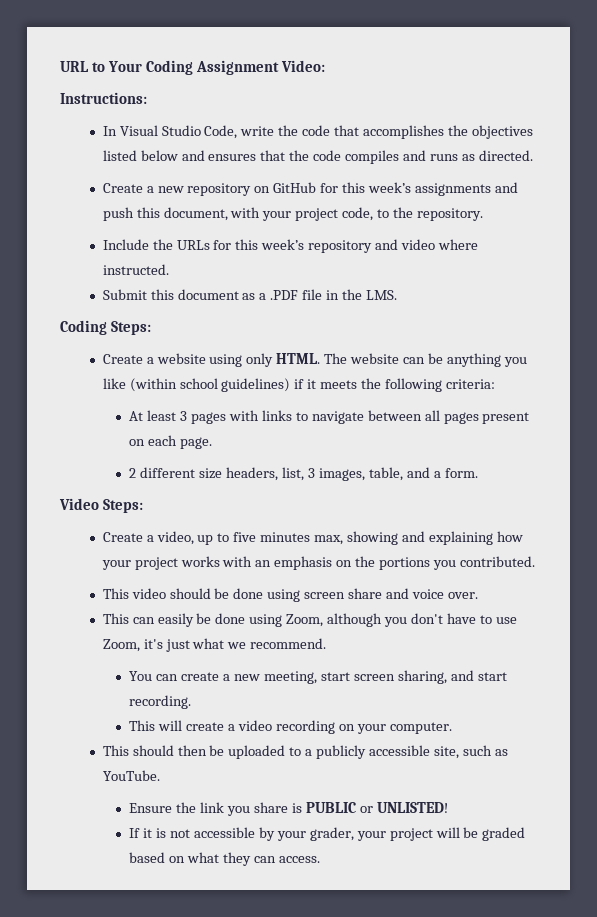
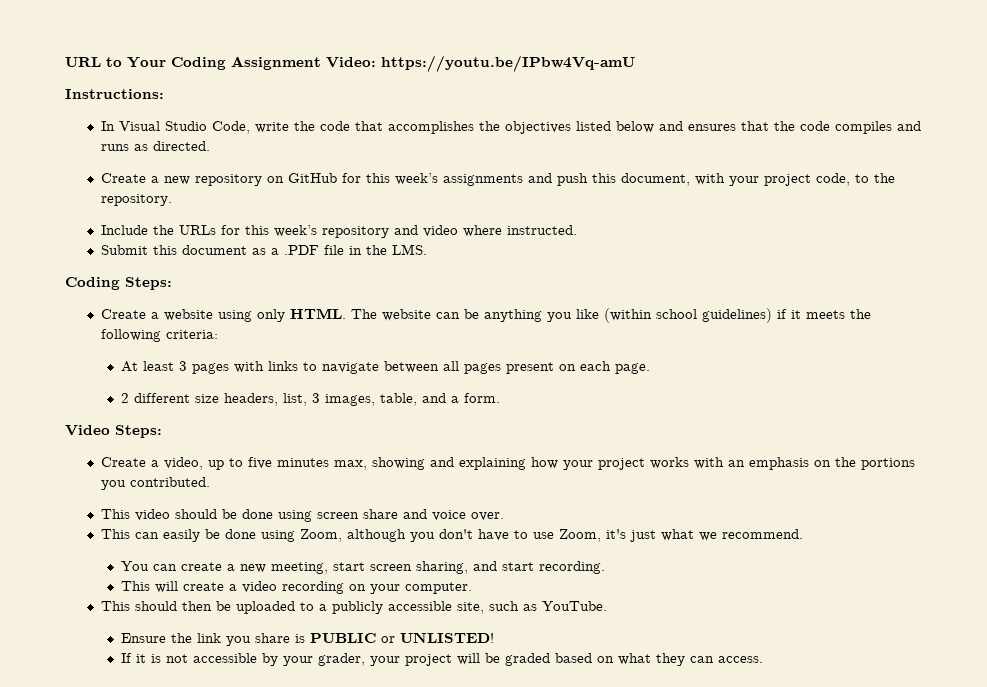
(325, 66) none -> [381,55,635,72] https://youtu.be/IPbw4Vq-amU

